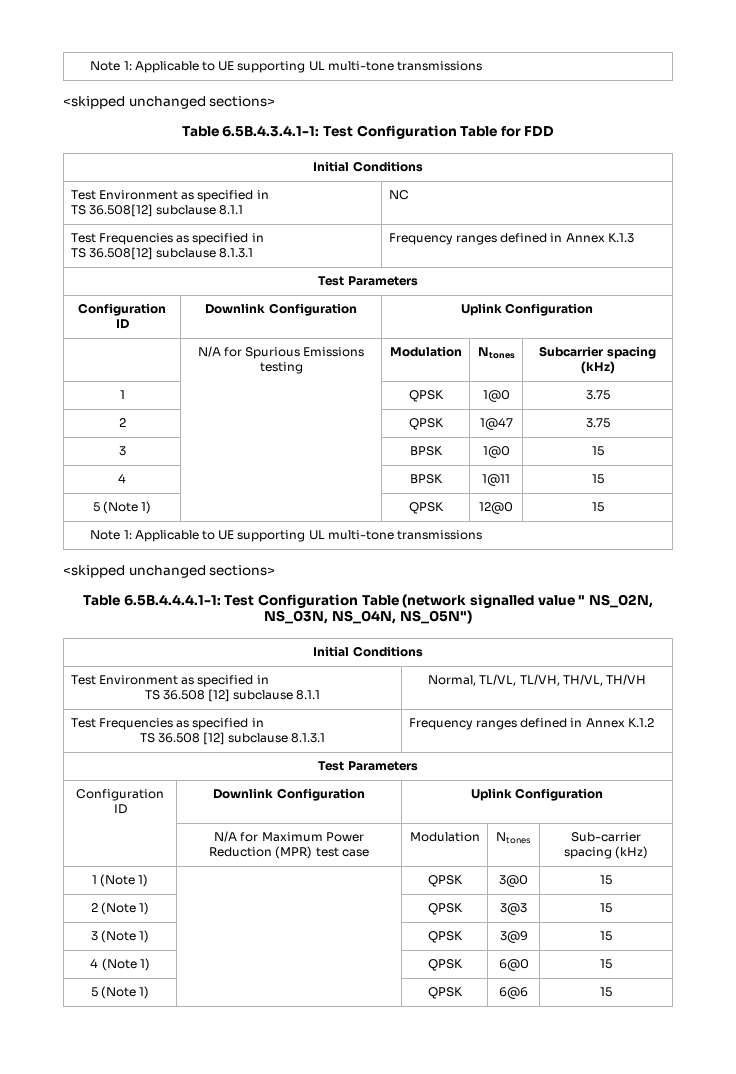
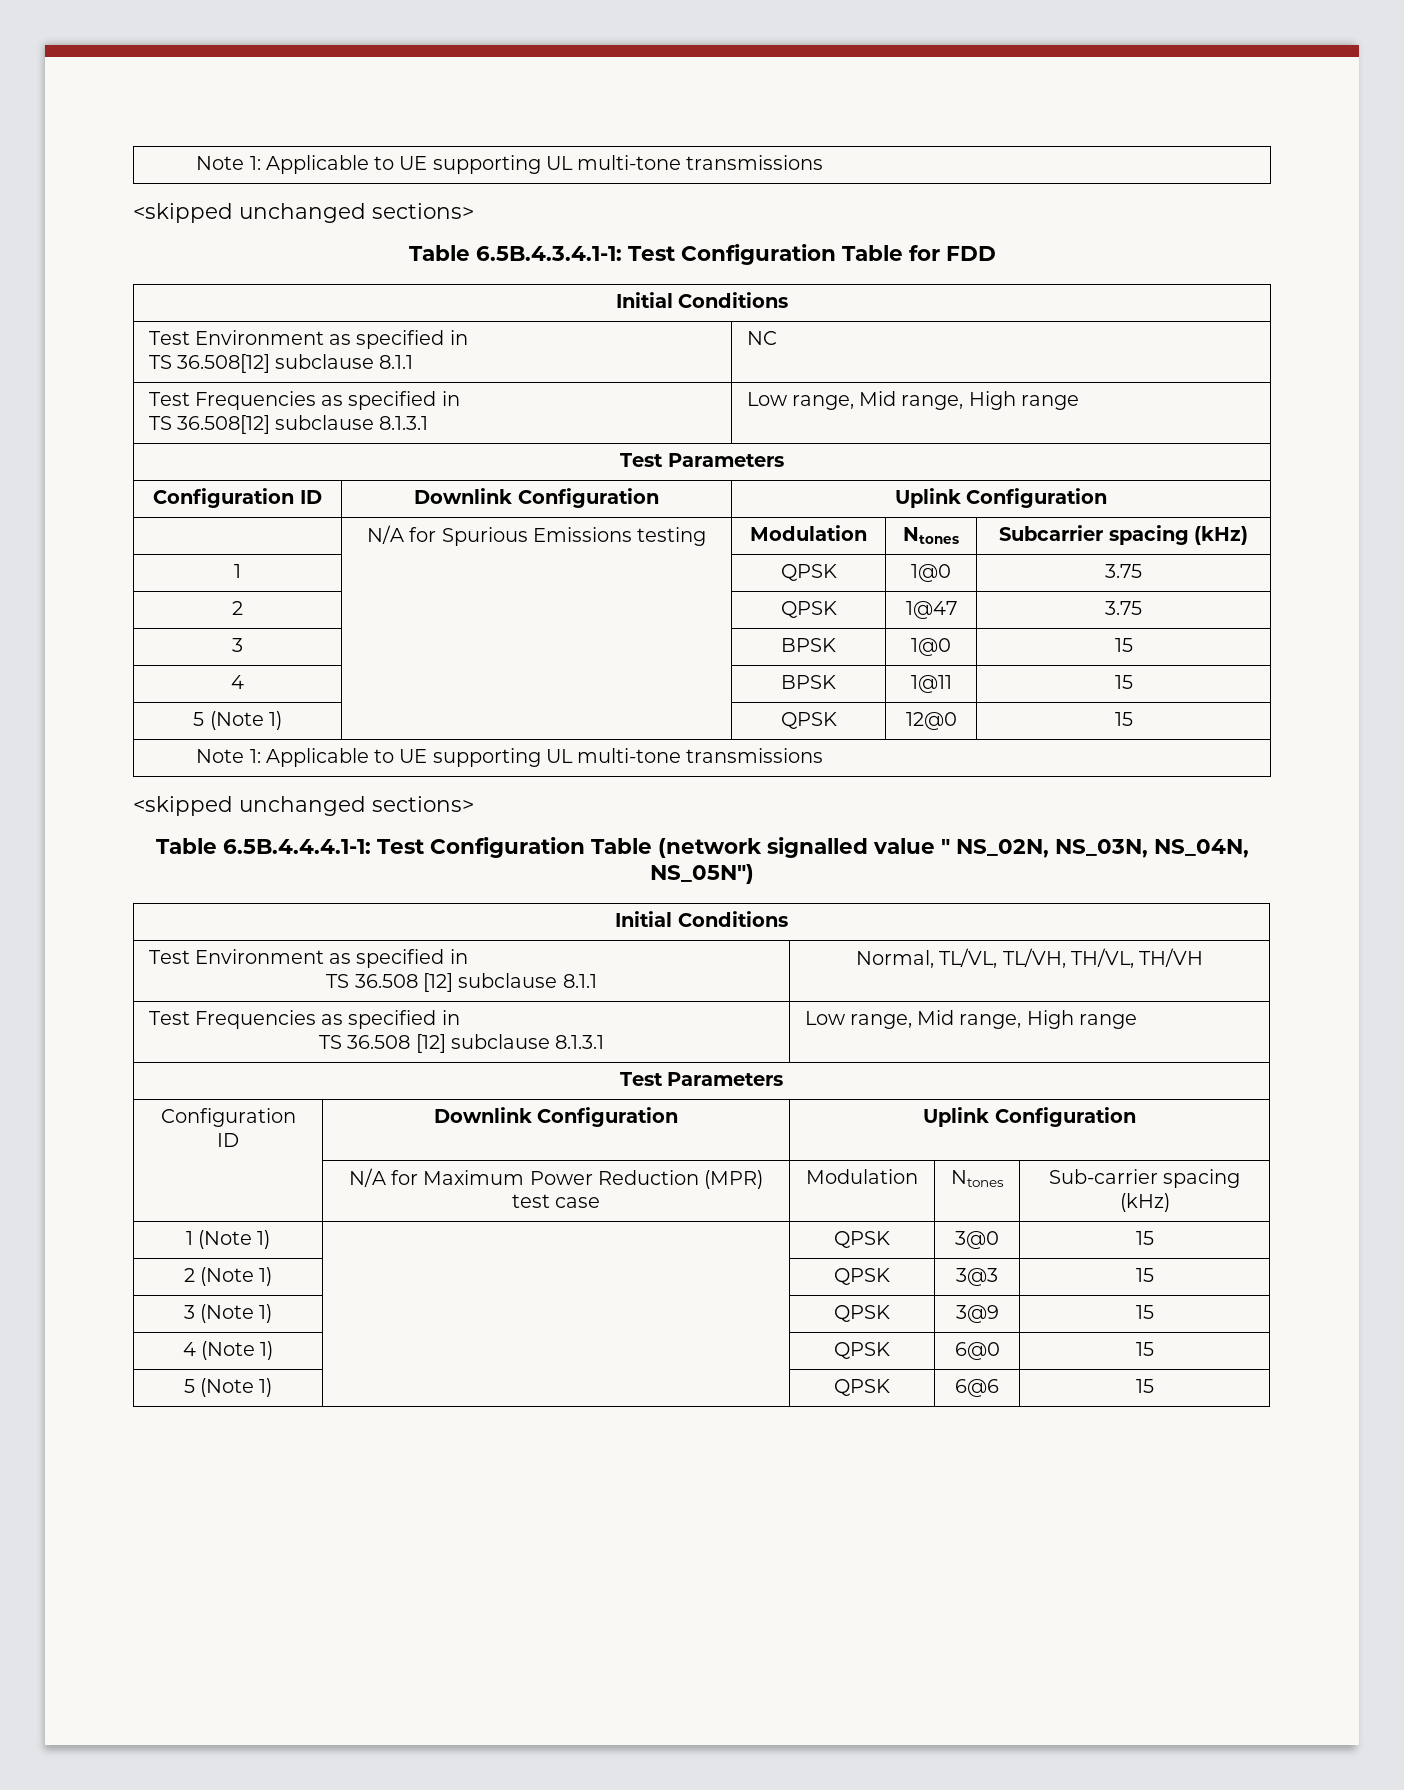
[388,233,634,245] Frequency ranges defined in Annex K.1.3 -> [746,391,1079,410] Low range, Mid range, High range
[408,718,654,730] Frequency ranges defined in Annex K.1.2 -> [804,1010,1137,1029] Low range, Mid range, High range

